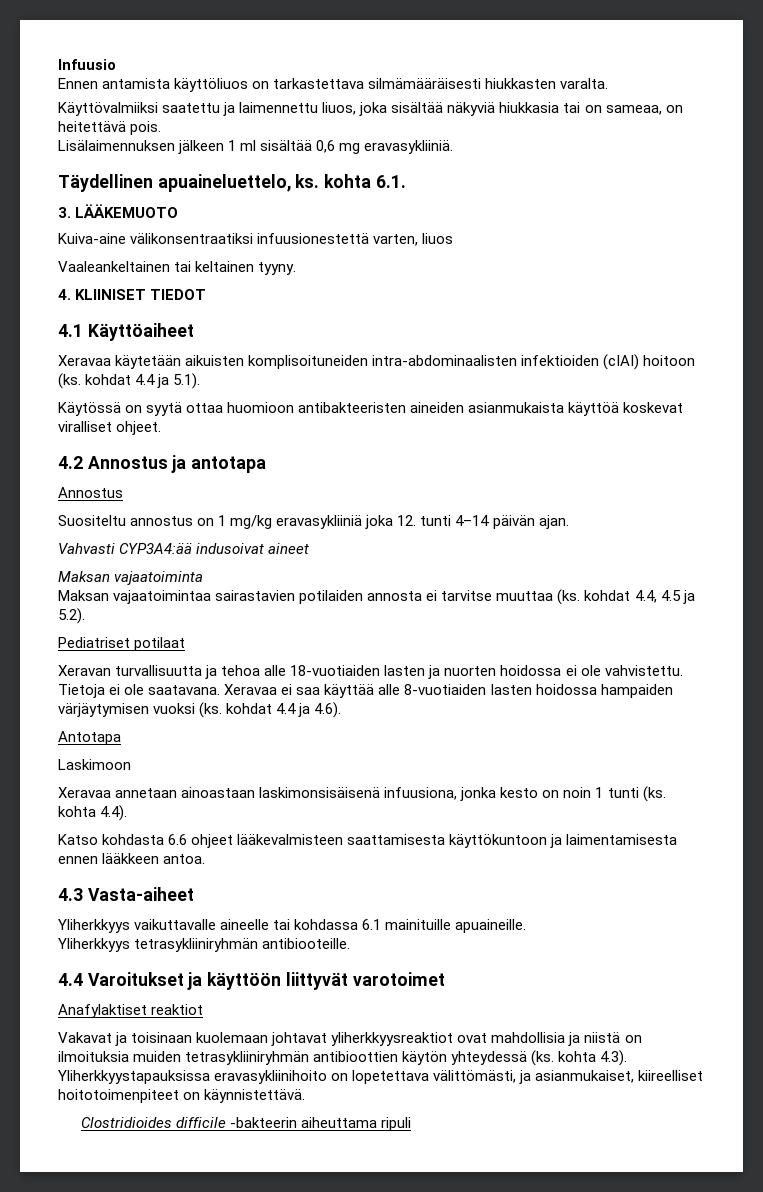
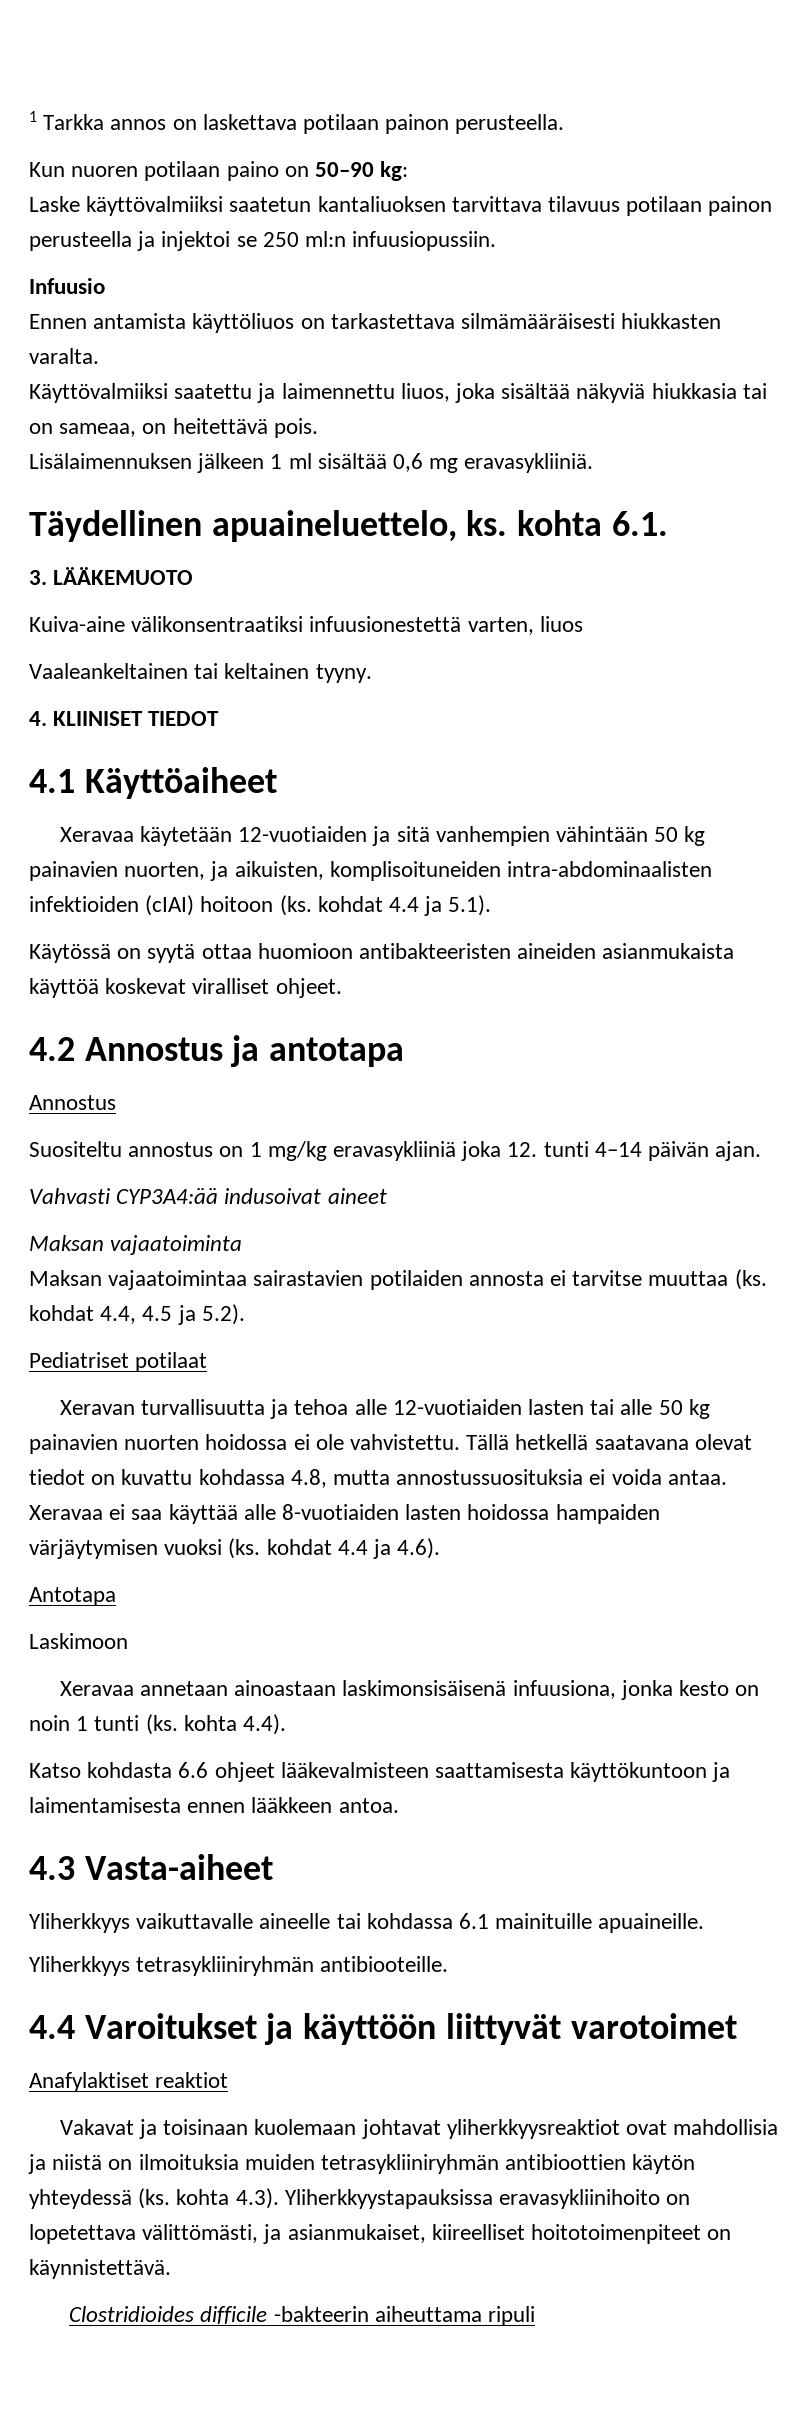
(58, 64) none -> [29,111,565,134] [29,161,409,181] [29,196,773,216] [29,231,497,251] 1 Tarkka annos on laskettava potilaan painon perusteella. // Kun nuoren potilaan paino on 50–90 kg: // Laske käyttövalmiiksi saatetun kantaliuoksen tarvittava tilavuus potilaan painon perusteella ja injektoi se 250 ml:n infuusiopussiin. //
[185,355,245,366] aikuisten -> [238,826,706,846] [29,861,324,881] 12-vuotiaiden ja sitä vanhempien vähintään 50 kg painavien nuorten, ja aikuisten,
[290,665,441,679] 18-vuotiaiden lasten ja -> [392,1399,710,1419] [29,1434,118,1454] 12-vuotiaiden lasten tai alle 50 kg painavien
[58,684,221,698] Tietoja ei ole saatavana. -> [466,1434,752,1450] [29,1469,727,1488] Tällä hetkellä saatavana olevat tiedot on kuvattu kohdassa 4.8, mutta annostussuosituksia ei voida antaa.

